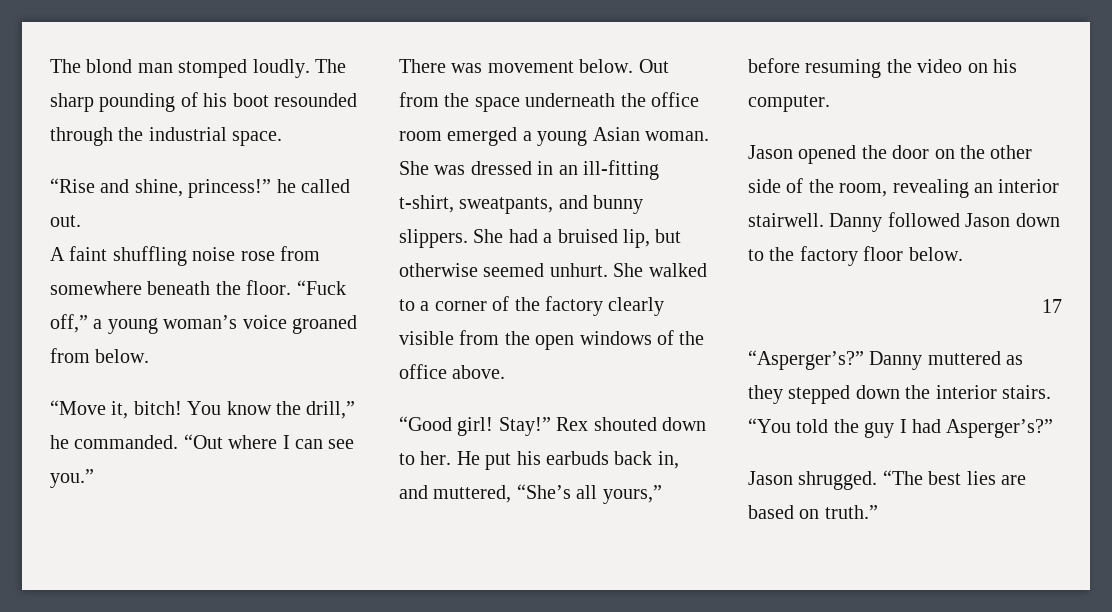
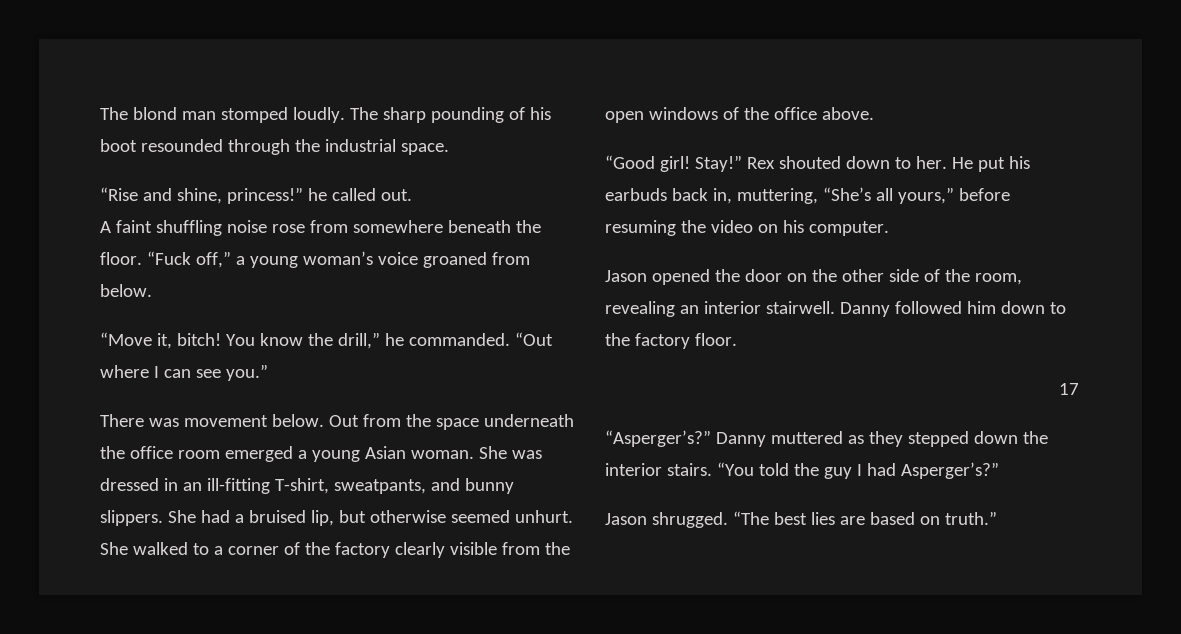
[399,195,454,213] t-shirt, -> [274,478,329,494] T-shirt,
[399,485,512,503] and muttered, -> [736,188,818,204] muttering,
[965,213,1011,227] Jason -> [966,301,996,314] him
[863,246,963,261] floor below. -> [694,333,737,346] floor.

